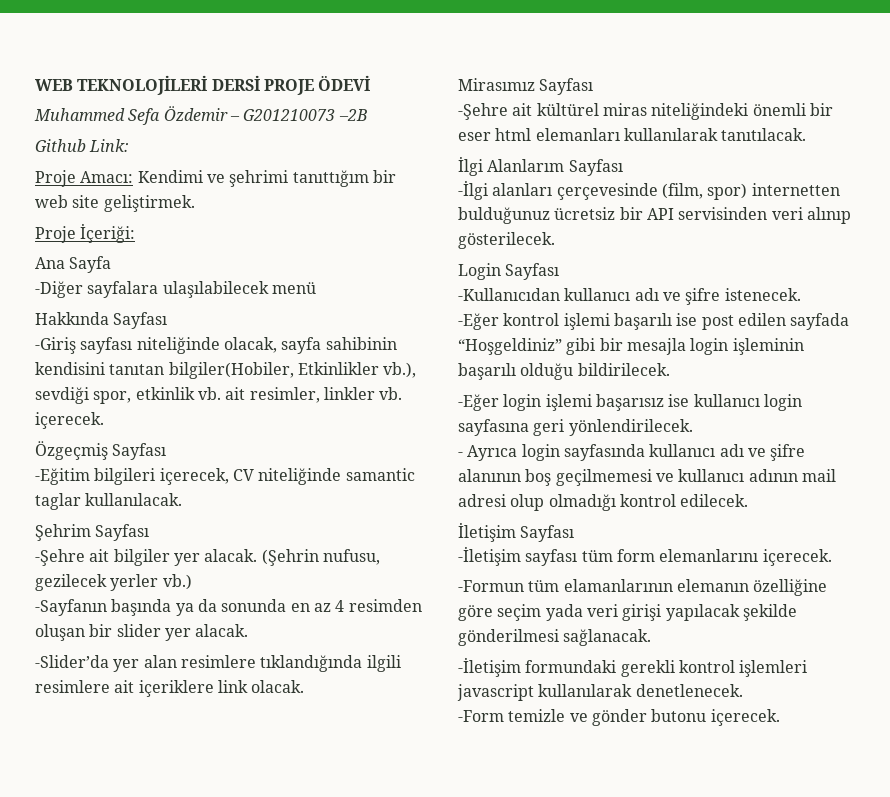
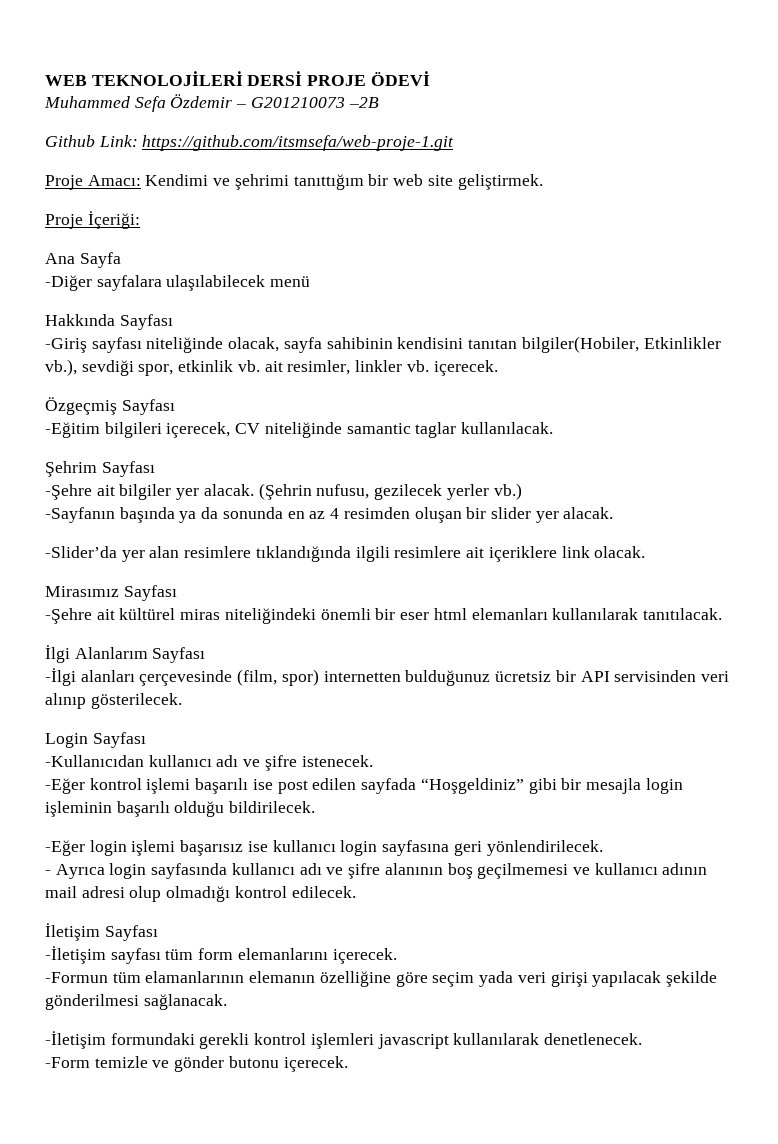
(130, 145) none -> [142,135,455,151] https://github.com/itsmsefa/web-proje-1.git

